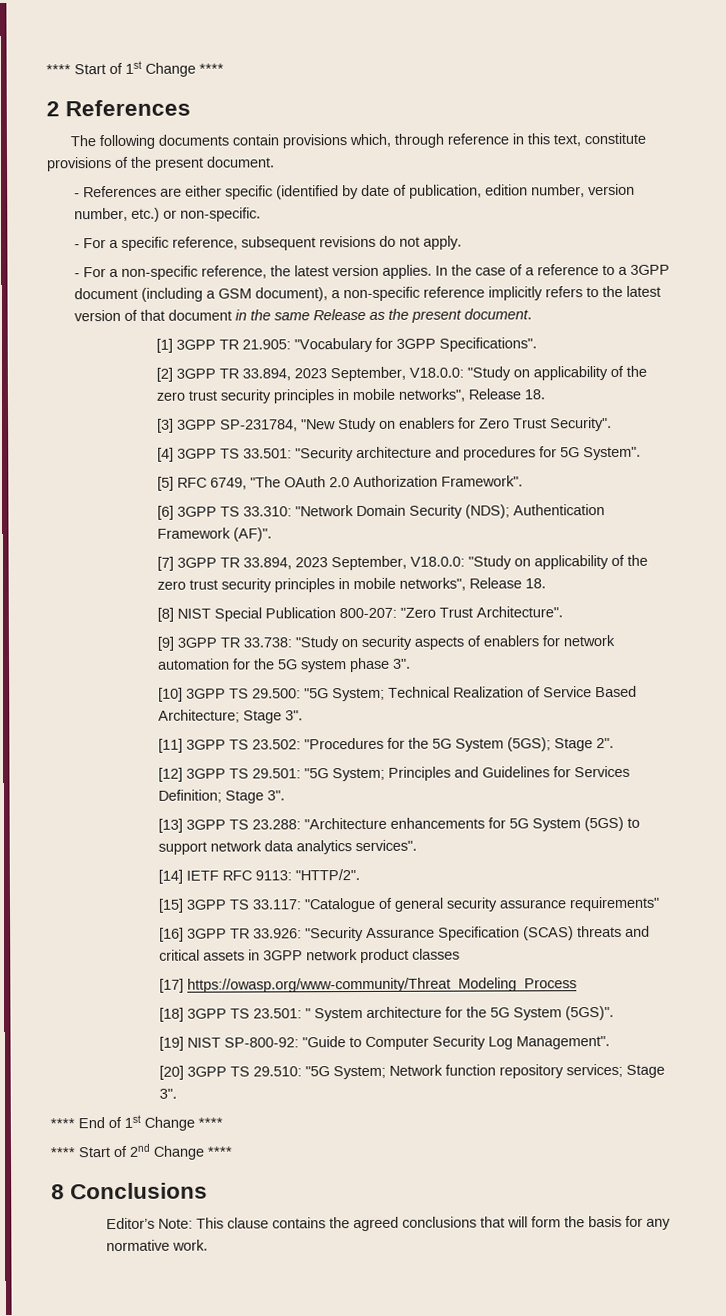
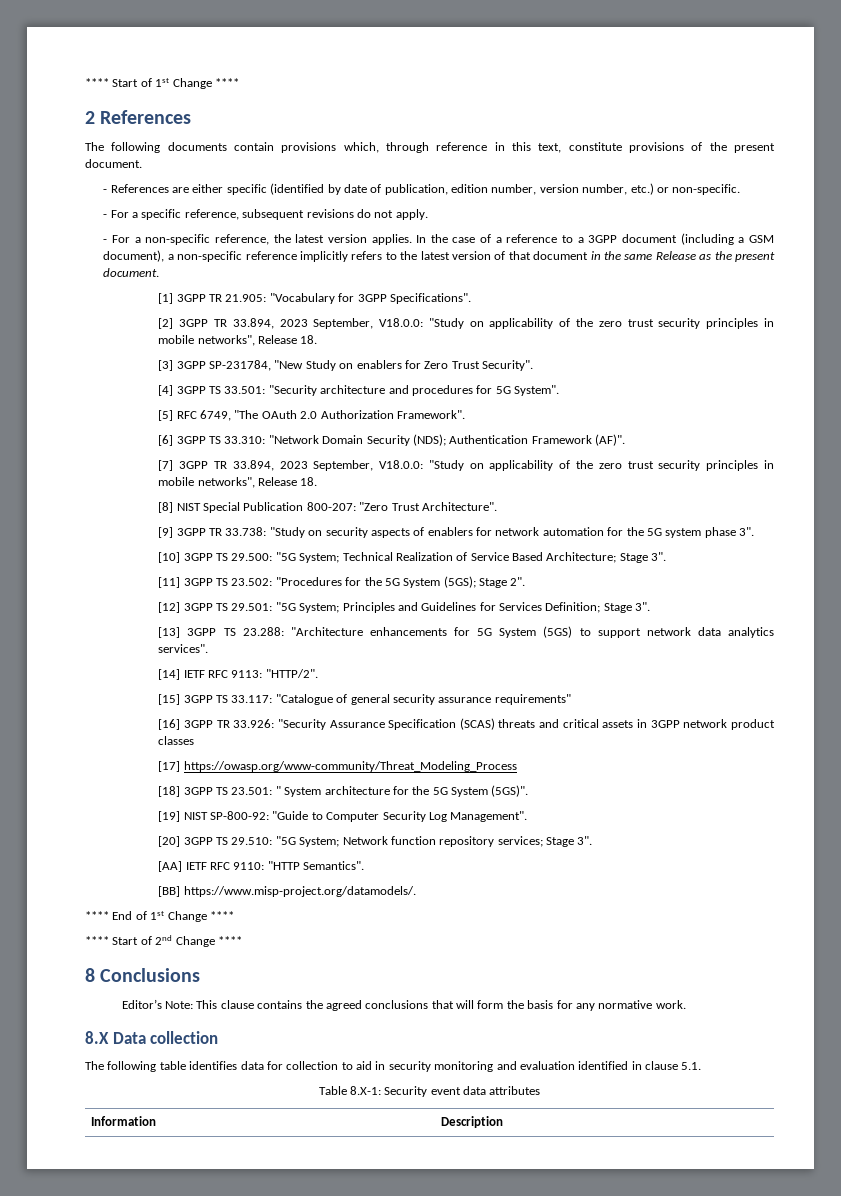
(178, 1093) none -> [158,861,365,872] [158,886,416,897] // [AA] IETF RFC 9110: "HTTP Semantics". // [BB] https://www.misp-project.org/datamodels/.
(208, 1245) none -> [85,1031,219,1044] [85,1061,702,1072] [318,1086,541,1097] [91,1116,157,1126] [441,1116,504,1128] // 8.X Data collection // The following table identifies data for collection to aid in security monitoring and evaluation identified in clause 5.1. // Table 8.X-1: Security event data attributes // Information | Description

